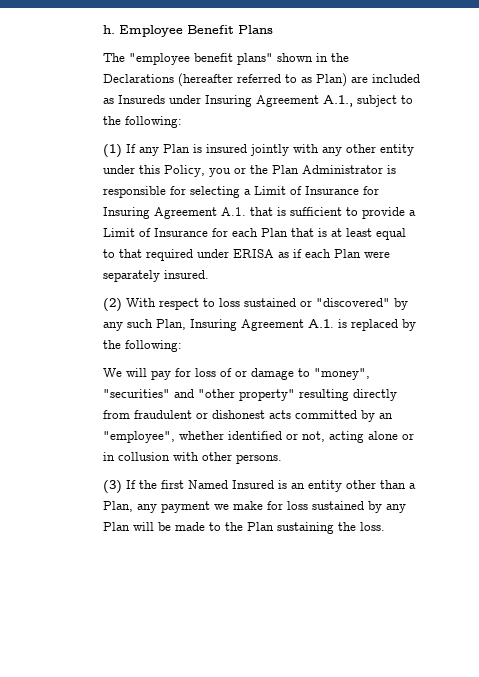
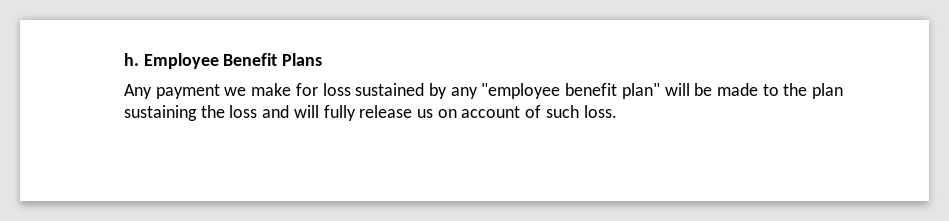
[102,53,349,65] [102,73,420,87] [102,95,413,107] [102,116,182,128] [102,144,414,158] [102,165,396,177] [102,186,379,198] [102,207,416,219] [102,228,406,240] [102,249,390,261] [102,270,209,282] [102,298,408,312] [102,319,416,331] [102,340,182,352] [102,368,370,380] [102,389,397,401] [102,410,393,422] [102,431,414,443] [102,452,282,464] [102,480,416,494] [102,501,157,513] The "employee benefit plans" shown in the Declarations (hereafter referred to as Plan) are included as Insureds under Insuring Agreement A.1., subject to the following: // (1) If any Plan is insured jointly with any other entity under this Policy, you or the Plan Administrator is responsible for selecting a Limit of Insurance for Insuring Agreement A.1. that is sufficient to provide a Limit of Insurance for each Plan that is at least equal to that required under ERISA as if each Plan were separately insured. // (2) With respect to loss sustained or "discovered" by any such Plan, Insuring Agreement A.1. is replaced by the following: // We will pay for loss of or damage to "money", "securities" and "other property" resulting directly from fraudulent or dishonest acts committed by an "employee", whether identified or not, acting alone or in collusion with other persons. // (3) If the first Named Insured is an entity other than a Plan, any -> [123,84,152,99] Any
[102,522,130,531] Plan -> [481,83,660,99] "employee benefit plan"
[246,522,274,531] Plan -> [812,83,844,99] plan
(356, 526) none -> [229,105,579,121] loss and will fully release us on account of such

